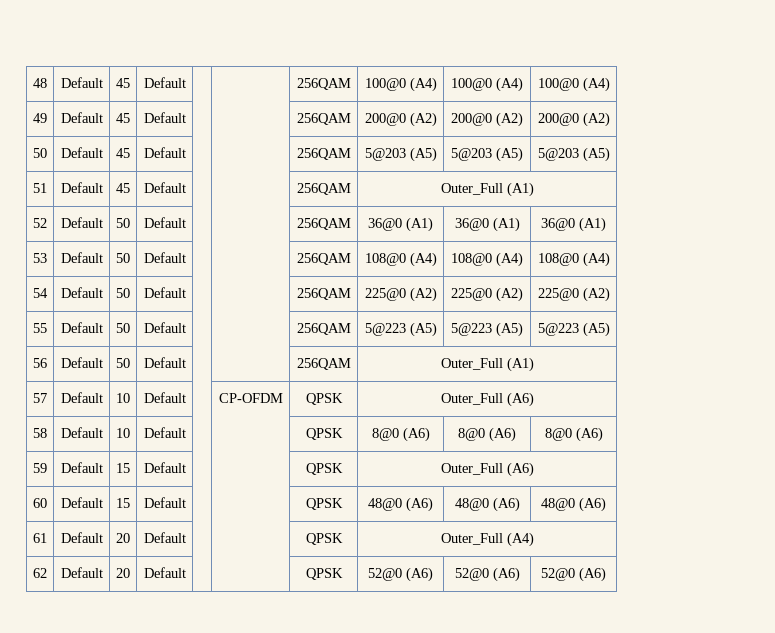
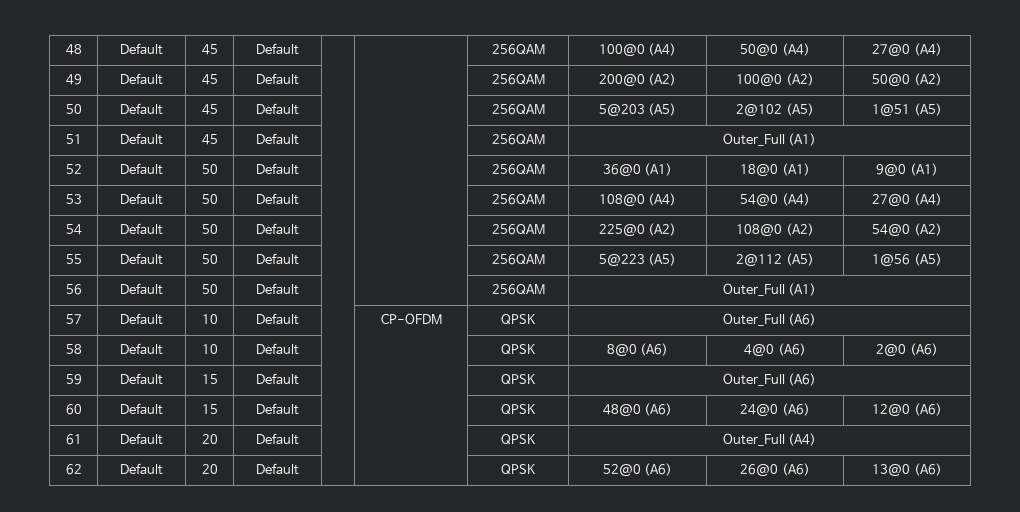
[451,77,523,92] [537,78,579,91] 100@0 (A4) | 100@0 -> [740,43,810,56] [872,44,911,56] 50@0 (A4) | 27@0
[451,112,523,127] [537,113,579,126] 200@0 (A2) | 200@0 -> [736,73,814,86] [872,74,911,86] 100@0 (A2) | 50@0
[451,147,523,162] [537,148,579,161] 5@203 (A5) | 5@203 -> [736,103,814,116] [872,104,911,116] 2@102 (A5) | 1@51
[454,217,520,232] [541,218,575,231] 36@0 (A1) | 36@0 -> [740,163,810,176] [876,164,907,176] 18@0 (A1) | 9@0
[451,252,523,267] [537,253,579,266] 108@0 (A4) | 108@0 -> [740,193,810,206] [872,194,911,206] 54@0 (A4) | 27@0
[451,287,523,302] [537,288,579,301] 225@0 (A2) | 225@0 -> [736,223,814,236] [872,224,911,236] 108@0 (A2) | 54@0
[451,322,523,337] [537,323,579,336] 5@223 (A5) | 5@223 -> [736,253,814,266] [872,254,911,266] 2@112 (A5) | 1@56
[458,427,516,442] [544,428,572,441] 8@0 (A6) | 8@0 -> [744,343,806,356] [876,344,907,356] 4@0 (A6) | 2@0
[454,497,520,512] [541,498,575,511] 48@0 (A6) | 48@0 -> [740,403,810,416] [872,404,911,416] 24@0 (A6) | 12@0
[454,567,520,582] [541,568,575,581] 52@0 (A6) | 52@0 -> [740,463,810,476] [872,464,911,476] 26@0 (A6) | 13@0

